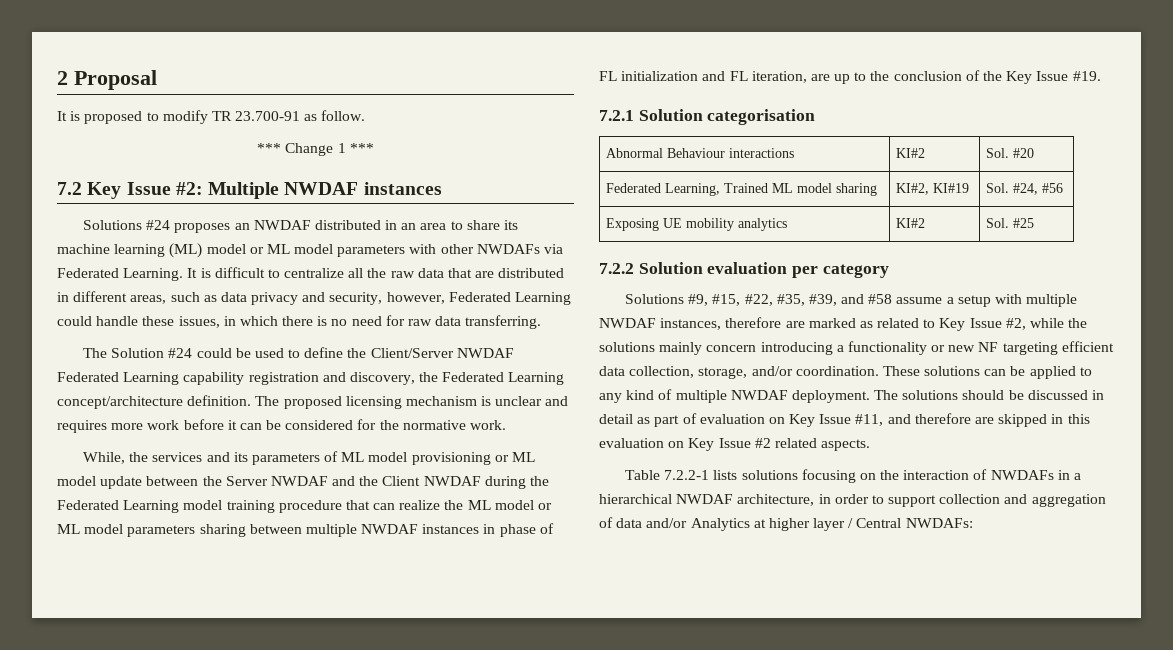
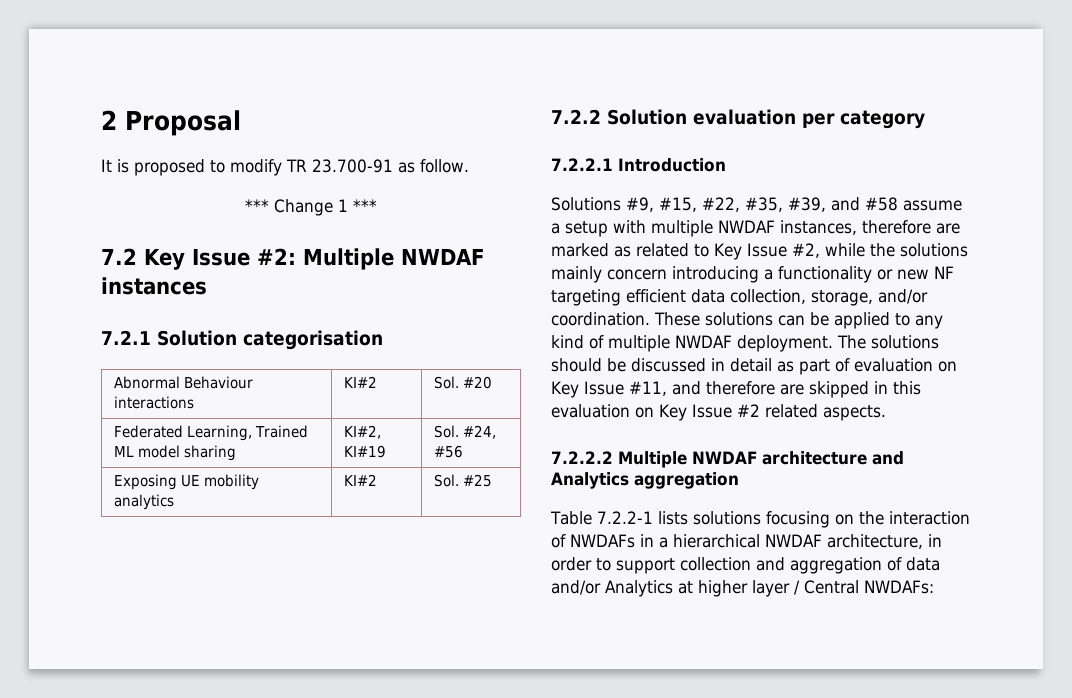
[83,220,519,233] [57,243,564,258] [57,267,565,281] [57,291,572,305] [57,315,542,329] [83,347,514,358] [57,372,565,385] [57,395,569,409] [57,419,507,433] [83,451,536,465] [57,476,550,489] [57,500,553,513] [57,523,554,537] [599,70,1101,84] // Solutions #24 proposes an NWDAF distributed in an area to share its machine learning (ML) model or ML model parameters with other NWDAFs via Federated Learning. It is difficult to centralize all the raw data that are distributed in different areas, such as data privacy and security, however, Federated Learning could handle these issues, in which there is no need for raw data transferring. // The Solution #24 could be used to define the Client/Server NWDAF Federated Learning capability registration and discovery, the Federated Learning concept/architecture definition. The proposed licensing mechanism is unclear and requires more work before it can be considered for the normative work. // While, the services and its parameters of ML model provisioning or ML model update between the Server NWDAF and the Client NWDAF during the Federated Learning model training procedure that can realize the ML model or ML model parameters sharing between multiple NWDAF instances in phase of FL initialization and FL iteration, are up to the conclusion of the Key Issue #19. -> (207, 286) none
(889, 271) none -> [551,158,726,172] // 7.2.2.1 Introduction
(871, 445) none -> [551,451,904,468] [551,472,739,489] // 7.2.2.2 Multiple NWDAF architecture and Analytics aggregation

